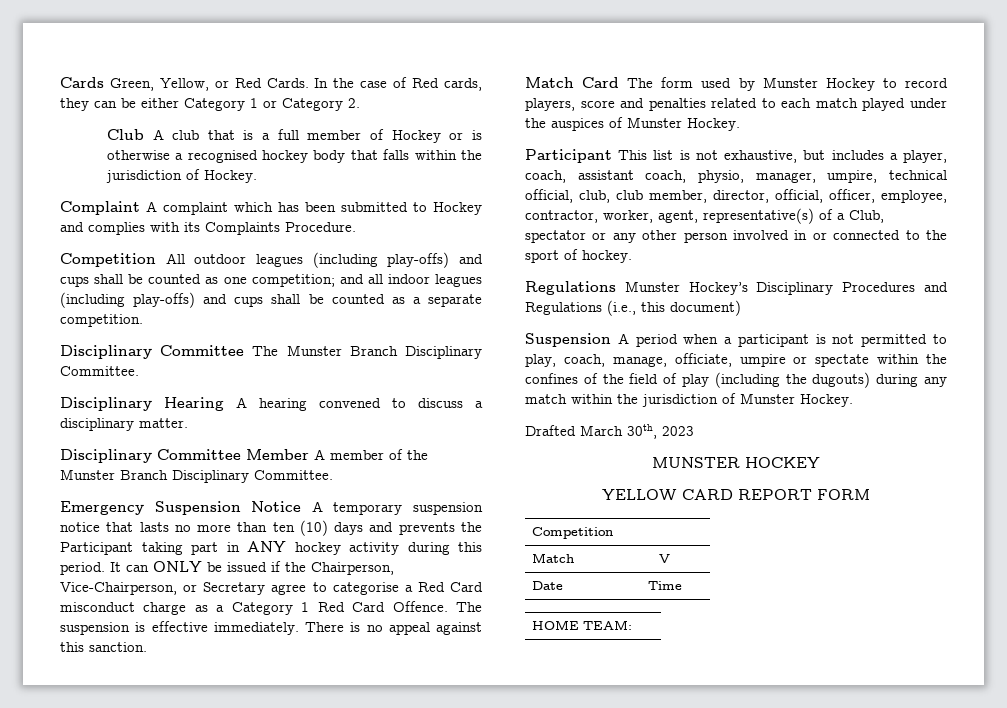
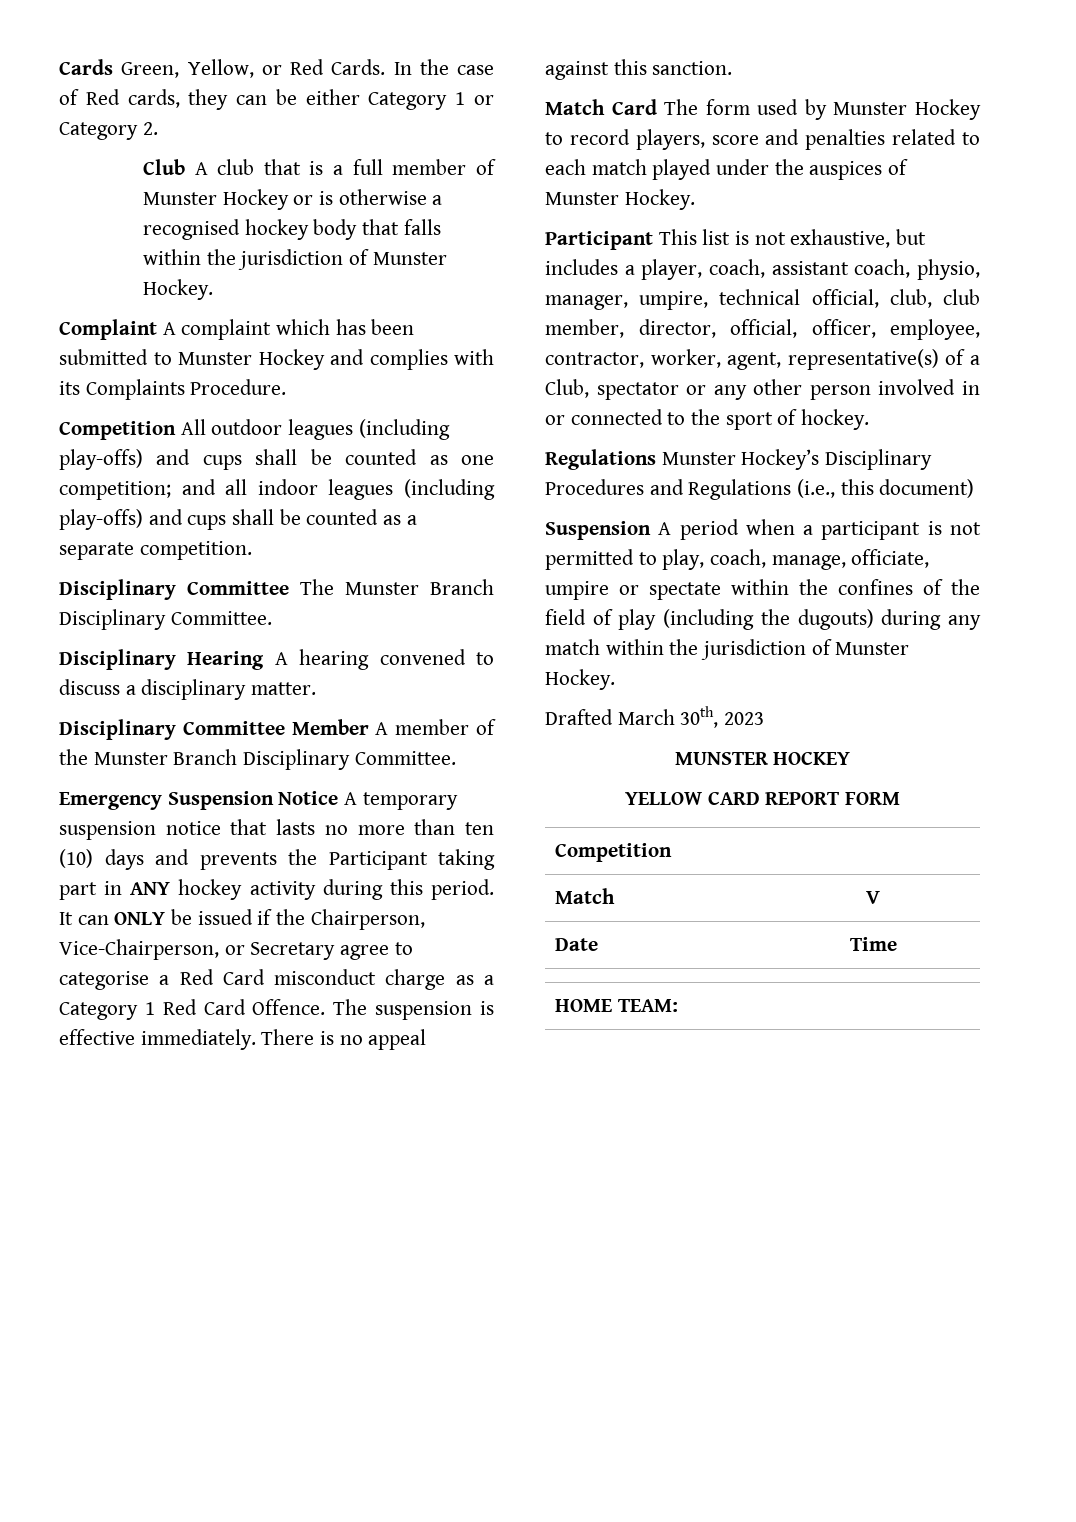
(385, 134) none -> [142,192,217,205] Munster
(200, 174) none -> [372,252,447,265] Munster
(427, 207) none -> [178,352,252,365] Munster

